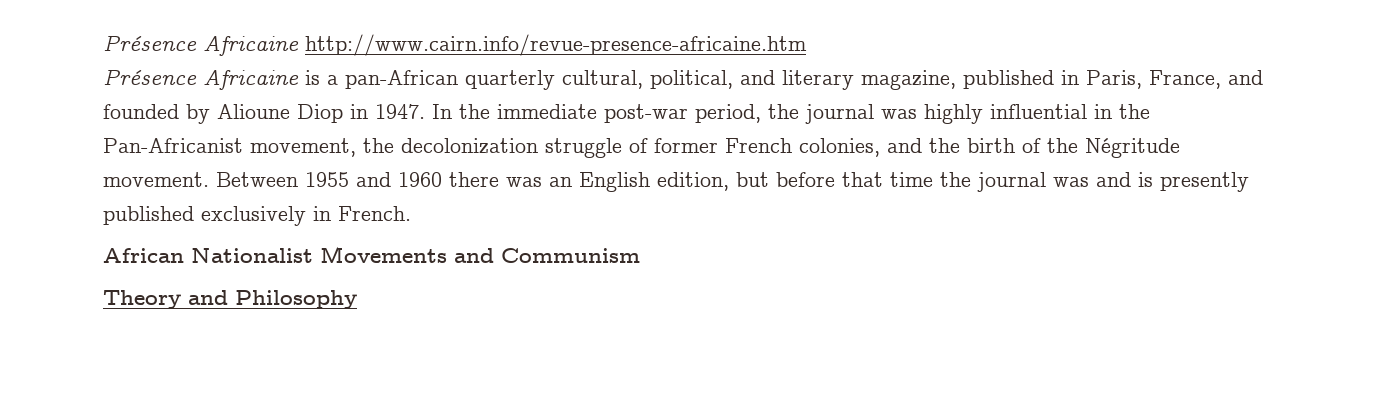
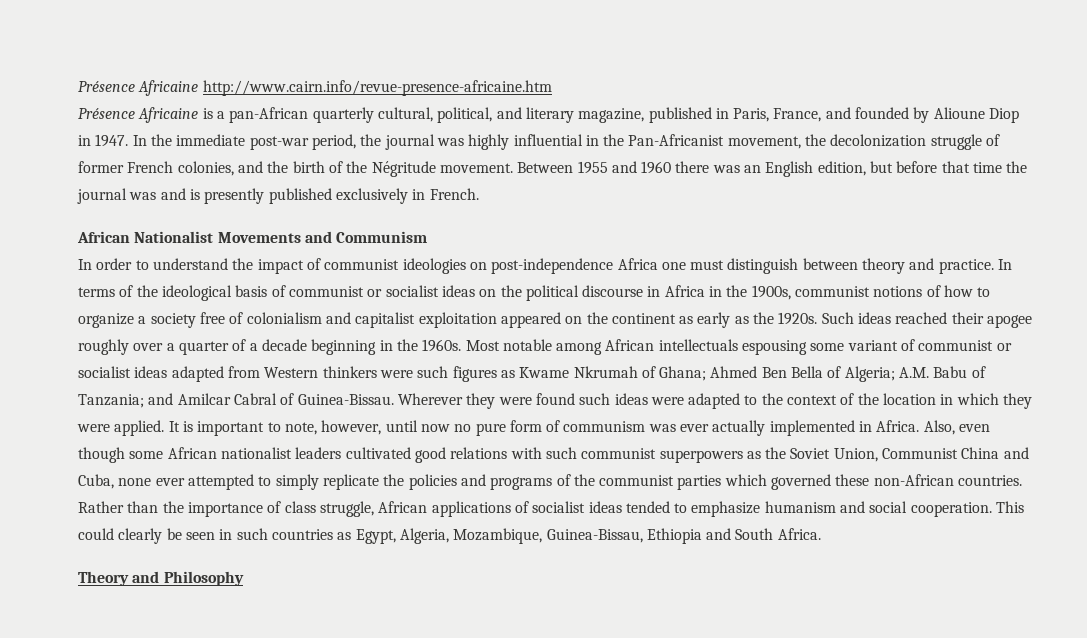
(640, 255) none -> [78,258,1013,274] [78,285,991,301] [78,312,1033,328] [78,339,1012,355] [78,366,986,382] [78,393,1033,409] [77,420,991,436] [78,447,1029,463] [78,474,1023,490] [78,501,1025,517] [78,528,821,544] // In order to understand the impact of communist ideologies on post-independence Africa one must distinguish between theory and practice. In terms of the ideological basis of communist or socialist ideas on the political discourse in Africa in the 1900s, communist notions of how to organize a society free of colonialism and capitalist exploitation appeared on the continent as early as the 1920s. Such ideas reached their apogee roughly over a quarter of a decade beginning in the 1960s. Most notable among African intellectuals espousing some variant of communist or socialist ideas adapted from Western thinkers were such figures as Kwame Nkrumah of Ghana; Ahmed Ben Bella of Algeria; A.M. Babu of Tanzania; and Amilcar Cabral of Guinea-Bissau. Wherever they were found such ideas were adapted to the context of the location in which they were applied. It is important to note, however, until now no pure form of communism was ever actually implemented in Africa. Also, even though some African nationalist leaders cultivated good relations with such communist superpowers as the Soviet Union, Communist China and Cuba, none ever attempted to simply replicate the policies and programs of the communist parties which governed these non-African countries. Rather than the importance of class struggle, African applications of socialist ideas tended to emphasize humanism and social cooperation. This could clearly be seen in such countries as Egypt, Algeria, Mozambique, Guinea-Bissau, Ethiopia and South Africa.

